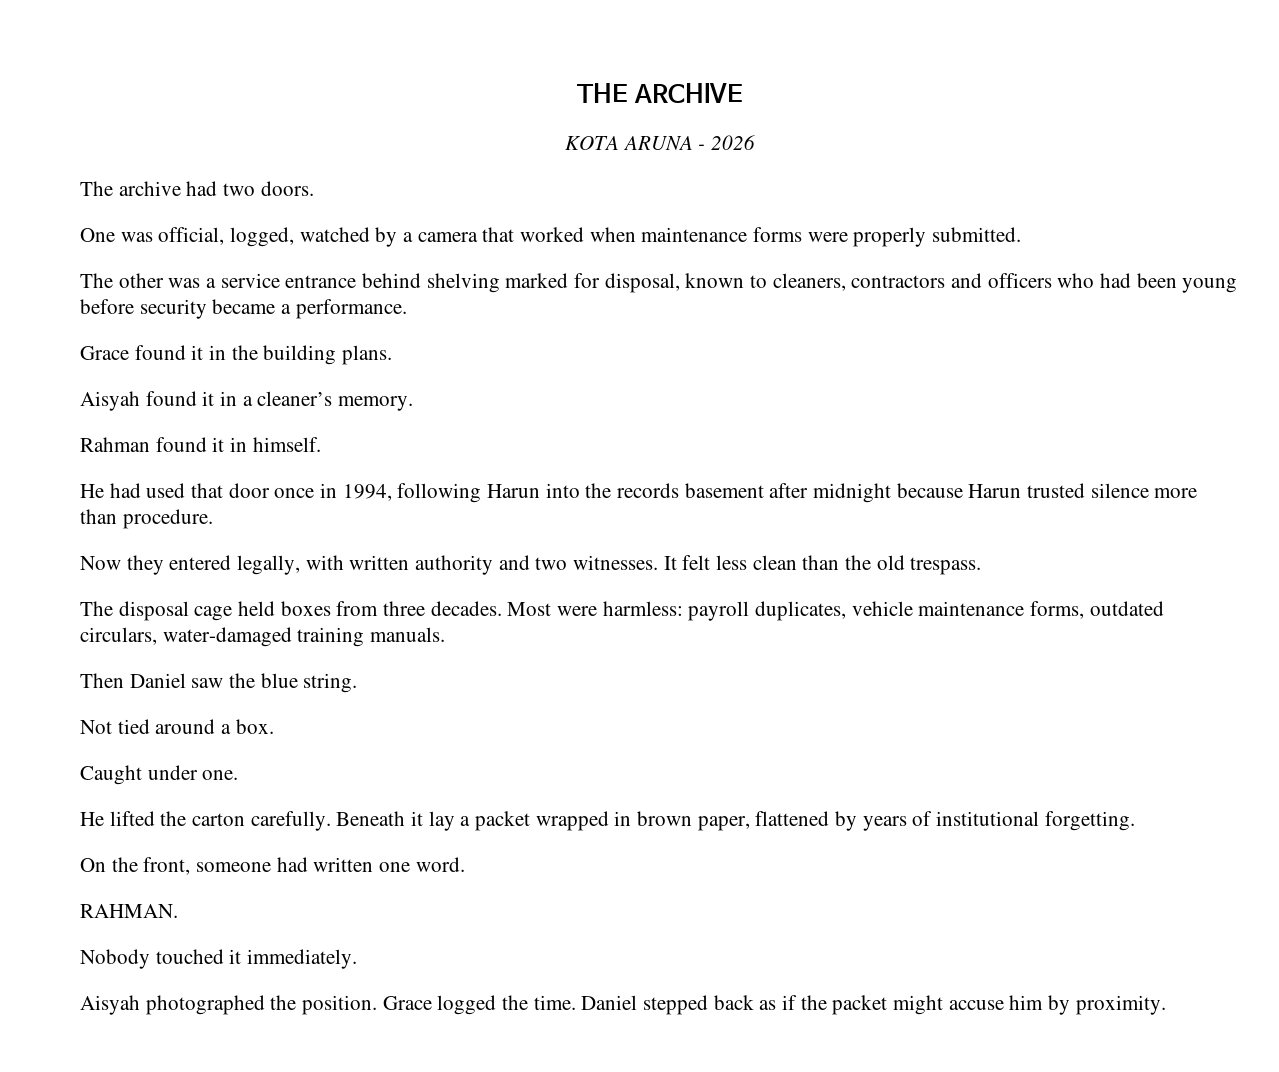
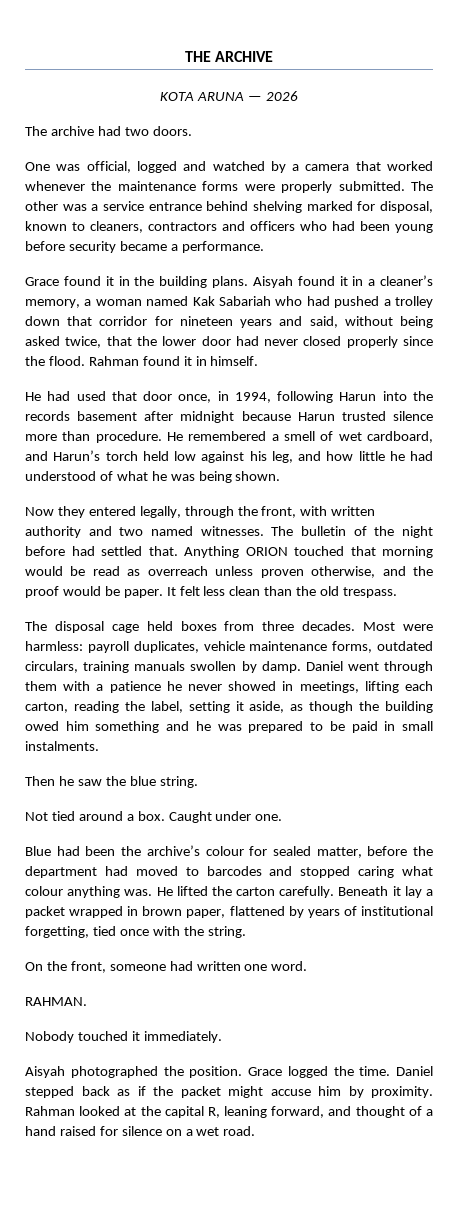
[698,144,706,150] - -> [247,96,262,101] —
[230,227,295,247] logged, -> [136,161,207,173] logged and
[589,227,636,242] when -> [25,181,112,191] whenever the
(1022, 234) // -> (405, 186) none
(393, 355) // -> (248, 282) none
[338,396,414,411] memory. // -> [25,296,433,308] [25,316,434,328] [25,336,434,348] [25,356,85,366] memory, a woman named Kak Sabariah who had pushed a trolley down that corridor for nineteen years and said, without being asked twice, that the lower door had never closed properly since the flood.
[274,488,315,498] once -> [178,394,212,403] once,
(213, 519) none -> [167,431,433,443] [25,450,433,463] [25,471,281,483] He remembered a smell of wet cardboard, and Harun’s torch held low against his leg, and how little he had understood of what he was being shown.
(301, 565) none -> [184,506,297,518] through the front,
[573,555,659,570] witnesses. -> [151,526,434,538] [25,546,433,558] [25,566,434,578] [25,586,163,598] named witnesses. The bulletin of the night before had settled that. Anything ORION touched that morning would be read as overreach unless proven otherwise, and the proof would be paper.
[162,627,446,647] water-damaged training manuals. -> [83,661,433,673] [25,681,433,693] [25,701,433,713] [25,721,434,733] [25,741,99,751] training manuals swollen by damp. Daniel went through them with a patience he never showed in meetings, lifting each carton, reading the label, setting it aside, as though the building owed him something and he was prepared to be paid in small instalments.
[129,673,186,688] Daniel -> [58,776,74,786] he
(274, 726) // -> (165, 816) none
(239, 775) none -> [25,845,433,858] [25,866,433,878] [25,886,153,898] Blue had been the archive’s colour for sealed matter, before the department had moved to barcodes and stopped caring what colour anything was.
[1044,811,1135,831] forgetting. -> [25,926,246,938] forgetting, tied once with the string.
(1166, 1005) none -> [25,1106,434,1118] [25,1126,256,1136] Rahman looked at the capital R, leaning forward, and thought of a hand raised for silence on a wet road.

